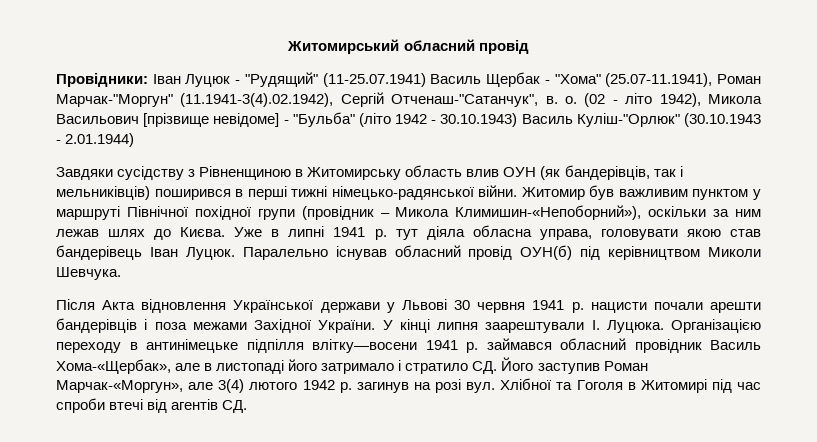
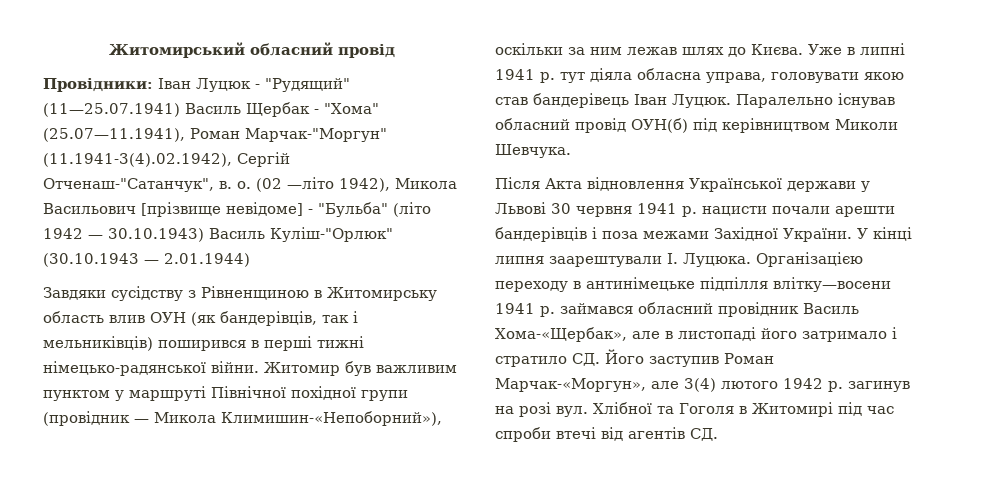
[322,73,426,87] (11-25.07.1941) -> [43,103,180,117] (11—25.07.1941)
[605,73,713,87] (25.07-11.1941), -> [43,128,185,142] (25.07—11.1941),
[612,93,653,104] - літо -> [287,177,334,189] —літо
[431,120,437,124] - -> [88,235,103,239] —
[56,140,61,144] - -> [144,260,159,264] —
[380,213,390,217] – -> [134,419,149,423] —

